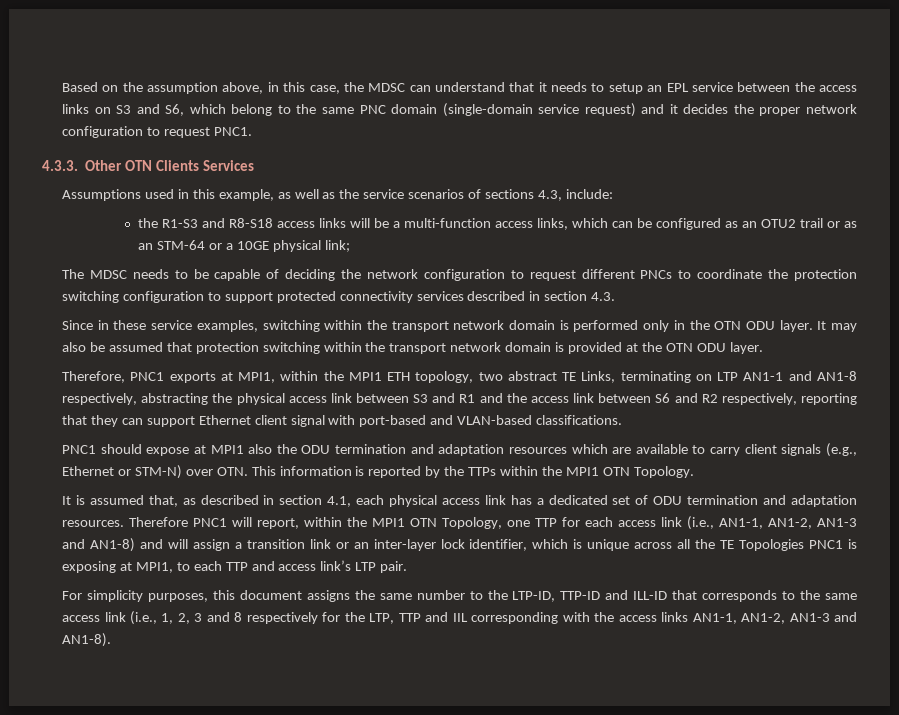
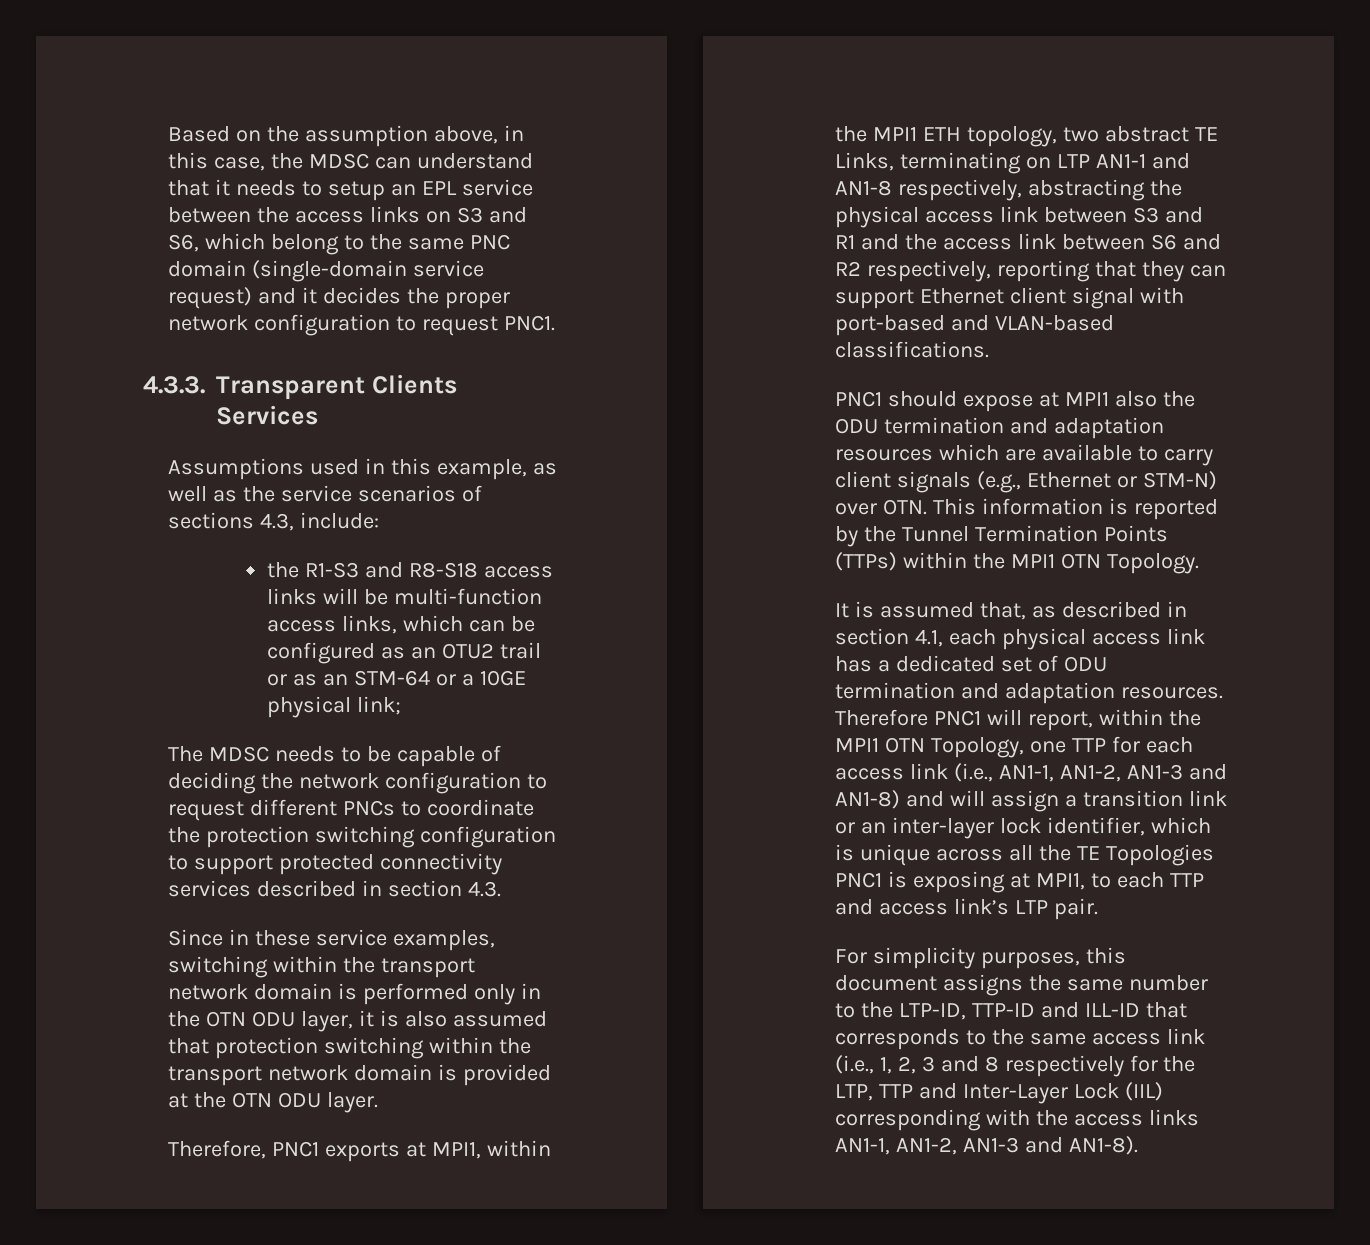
[85,160,153,171] Other OTN -> [216,376,365,400] Transparent
[393,221,401,228] a -> (388, 597) none
[779,320,857,332] [62,342,105,352] layer. It may also be -> [300,1010,447,1032] layer, it is also
[468,467,497,476] TTPs -> [901,525,1168,542] [834,552,897,571] Tunnel Termination Points (TTPs)
[452,613,468,622] IIL -> [962,1082,1163,1104] Inter-Layer Lock (IIL)

